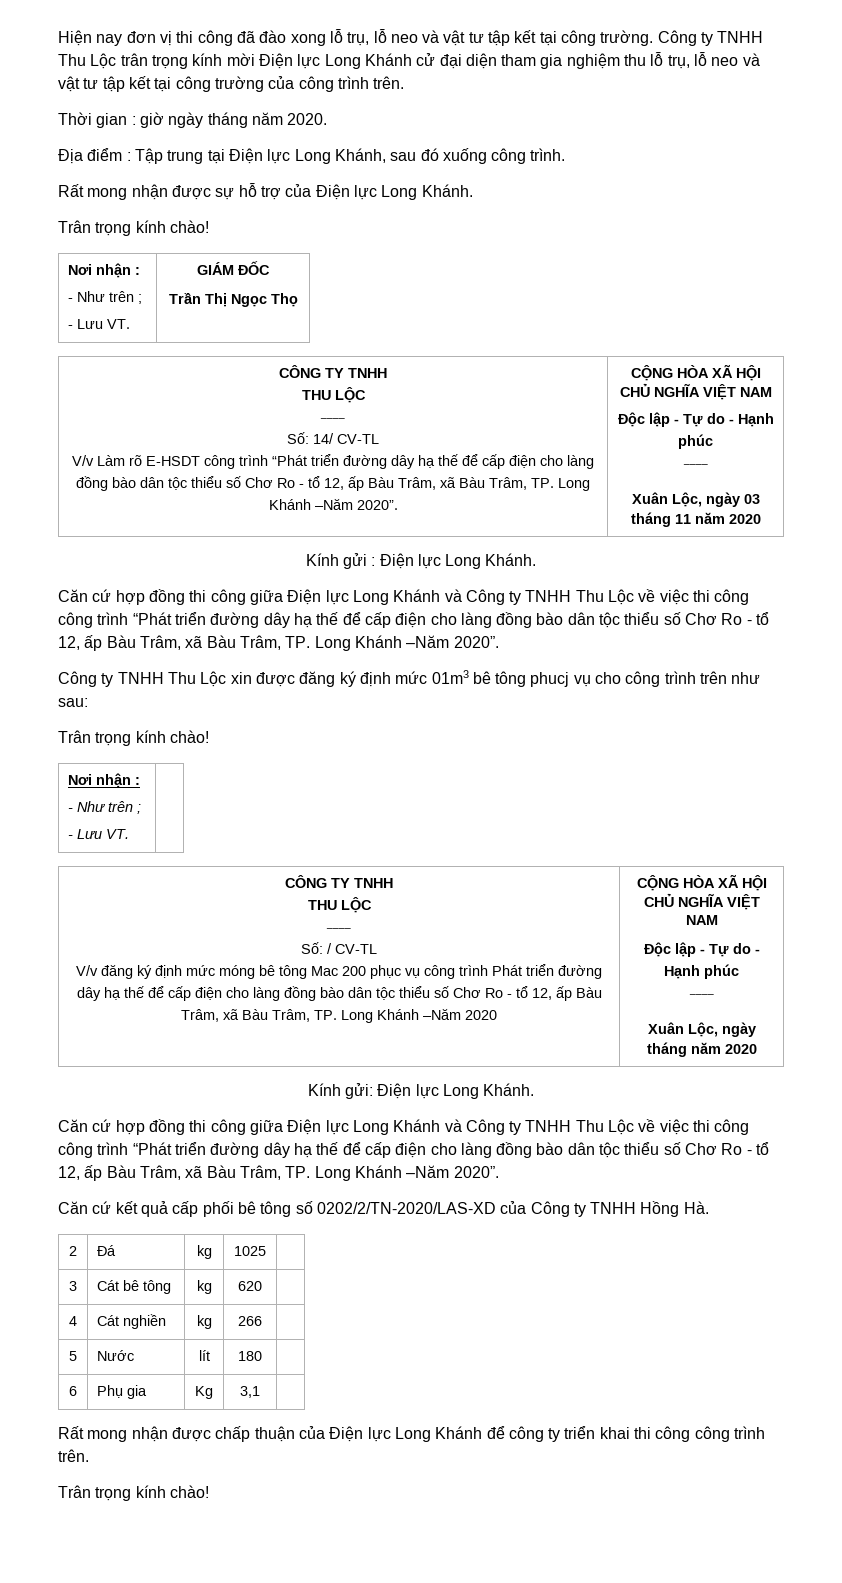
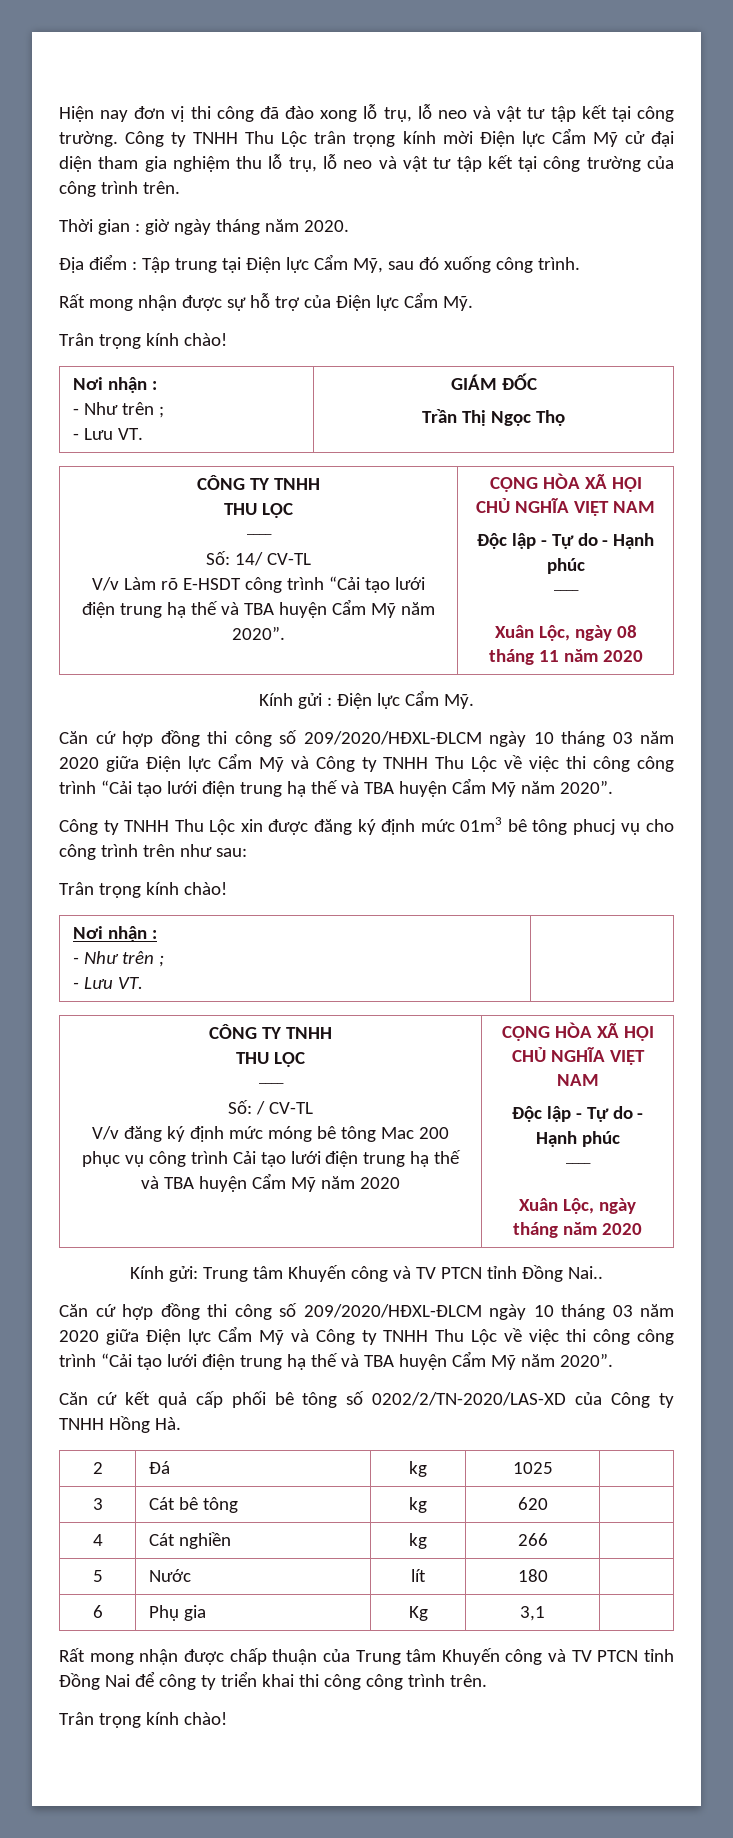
[324,53,412,69] Long Khánh -> [551,128,618,147] Cẩm Mỹ
[294,148,386,164] Long Khánh, -> [313,254,383,273] Cẩm Mỹ,
[381,184,473,200] Long Khánh. -> [403,292,473,311] Cẩm Mỹ.
[272,454,594,469] [75,476,590,491] [268,498,353,510] “Phát triển đường dây hạ thế để cấp điện cho làng đồng bào dân tộc thiểu số Chơ Ro - tổ 12, ấp Bàu Trâm, xã Bàu Trâm, TP. Long Khánh –Năm -> [328,576,425,593] [82,599,435,618] “Cải tạo lưới điện trung hạ thế và TBA huyện Cẩm Mỹ năm
[743,494,760,504] 03 -> [616,625,637,638] 08
[445,553,537,569] [58,589,441,605] Long Khánh. // Căn cứ hợp đồng thi công giữa Điện lực Long Khánh -> [404,690,474,709] [59,730,674,747] [59,753,284,772] Cẩm Mỹ. // Căn cứ hợp đồng thi công số 209/2020/HĐXL-ĐLCM ngày 10 tháng 03 năm 2020 giữa Điện lực Cẩm Mỹ
[132,612,770,628] [58,635,450,651] “Phát triển đường dây hạ thế để cấp điện cho làng đồng bào dân tộc thiểu số Chơ Ro - tổ 12, ấp Bàu Trâm, xã Bàu Trâm, TP. Long Khánh –Năm -> [100,778,555,797] “Cải tạo lưới điện trung hạ thế và TBA huyện Cẩm Mỹ năm
[492,964,602,979] [76,986,602,1001] [181,1008,461,1023] Phát triển đường dây hạ thế để cấp điện cho làng đồng bào dân tộc thiểu số Chơ Ro - tổ 12, ấp Bàu Trâm, xã Bàu Trâm, TP. Long Khánh –Năm -> [232,1150,462,1167] [141,1173,355,1192] Cải tạo lưới điện trung hạ thế và TBA huyện Cẩm Mỹ năm
[377,1083,535,1099] [58,1119,441,1135] Điện lực Long Khánh. // Căn cứ hợp đồng thi công giữa Điện lực Long Khánh -> [203,1265,603,1282] [59,1303,674,1320] [59,1326,284,1345] Trung tâm Khuyến công và TV PTCN tỉnh Đồng Nai.. // Căn cứ hợp đồng thi công số 209/2020/HĐXL-ĐLCM ngày 10 tháng 03 năm 2020 giữa Điện lực Cẩm Mỹ
[132,1142,770,1158] [58,1165,450,1181] “Phát triển đường dây hạ thế để cấp điện cho làng đồng bào dân tộc thiểu số Chơ Ro - tổ 12, ấp Bàu Trâm, xã Bàu Trâm, TP. Long Khánh –Năm -> [100,1351,555,1370] “Cải tạo lưới điện trung hạ thế và TBA huyện Cẩm Mỹ năm
[329,1426,483,1442] Điện lực Long Khánh -> [355,1648,675,1665] [59,1673,130,1690] Trung tâm Khuyến công và TV PTCN tỉnh Đồng Nai

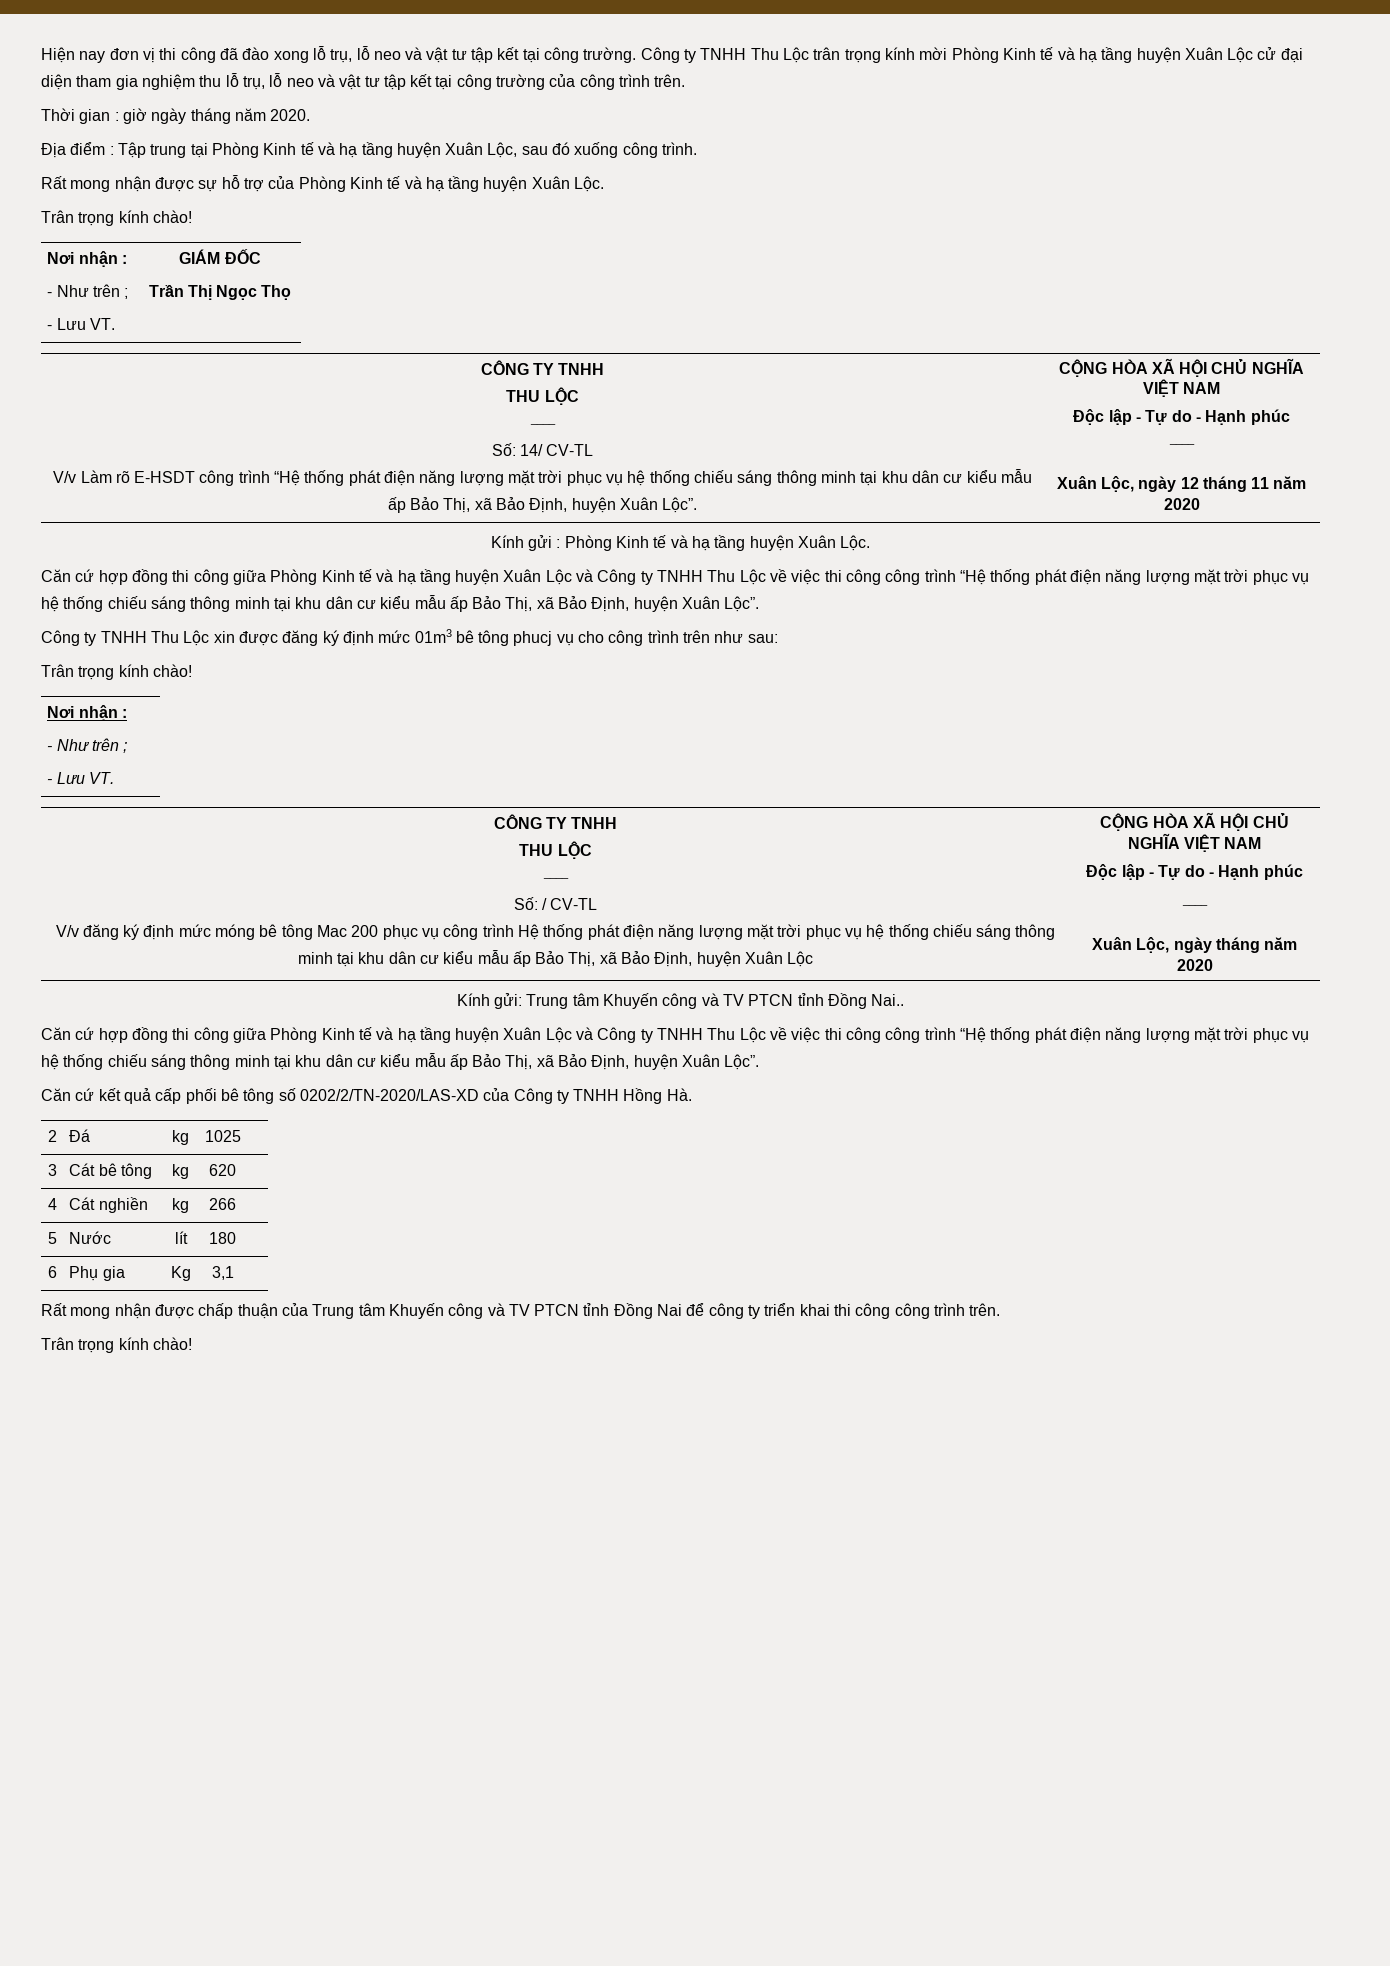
[479,128,618,147] Điện lực Cẩm Mỹ -> [951,47,1254,63] Phòng Kinh tế và hạ tầng huyện Xuân Lộc
[245,254,383,273] Điện lực Cẩm Mỹ, -> [211,142,518,158] Phòng Kinh tế và hạ tầng huyện Xuân Lộc,
[335,292,473,311] Điện lực Cẩm Mỹ. -> [298,176,605,192] Phòng Kinh tế và hạ tầng huyện Xuân Lộc.
[328,576,425,593] [82,599,435,618] [232,626,285,640] “Cải tạo lưới điện trung hạ thế và TBA huyện Cẩm Mỹ năm 2020”. -> [274,469,1032,486] [387,497,698,513] “Hệ thống phát điện năng lượng mặt trời phục vụ hệ thống chiếu sáng thông minh tại khu dân cư kiểu mẫu ấp Bảo Thị, xã Bảo Định, huyện Xuân Lộc”.
[616,625,637,638] 08 -> [1180,477,1199,489] 12
[337,690,474,709] [59,730,674,747] [59,753,284,772] Điện lực Cẩm Mỹ. // Căn cứ hợp đồng thi công số 209/2020/HĐXL-ĐLCM ngày 10 tháng 03 năm 2020 giữa Điện lực Cẩm Mỹ -> [564,535,871,551] [41,569,572,585] Phòng Kinh tế và hạ tầng huyện Xuân Lộc. // Căn cứ hợp đồng thi công giữa Phòng Kinh tế và hạ tầng huyện Xuân Lộc
[100,778,613,797] “Cải tạo lưới điện trung hạ thế và TBA huyện Cẩm Mỹ năm 2020”. -> [959,569,1309,585] [41,595,760,612] “Hệ thống phát điện năng lượng mặt trời phục vụ hệ thống chiếu sáng thông minh tại khu dân cư kiểu mẫu ấp Bảo Thị, xã Bảo Định, huyện Xuân Lộc”.
[232,1150,462,1167] [141,1173,400,1192] Cải tạo lưới điện trung hạ thế và TBA huyện Cẩm Mỹ năm 2020 -> [517,924,1056,940] [297,950,814,967] Hệ thống phát điện năng lượng mặt trời phục vụ hệ thống chiếu sáng thông minh tại khu dân cư kiểu mẫu ấp Bảo Thị, xã Bảo Định, huyện Xuân Lộc
[279,1303,674,1320] [59,1326,284,1345] số 209/2020/HĐXL-ĐLCM ngày 10 tháng 03 năm 2020 giữa Điện lực Cẩm Mỹ -> [232,1027,572,1043] giữa Phòng Kinh tế và hạ tầng huyện Xuân Lộc
[100,1351,613,1370] “Cải tạo lưới điện trung hạ thế và TBA huyện Cẩm Mỹ năm 2020”. -> [959,1027,1309,1043] [41,1053,760,1070] “Hệ thống phát điện năng lượng mặt trời phục vụ hệ thống chiếu sáng thông minh tại khu dân cư kiểu mẫu ấp Bảo Thị, xã Bảo Định, huyện Xuân Lộc”.

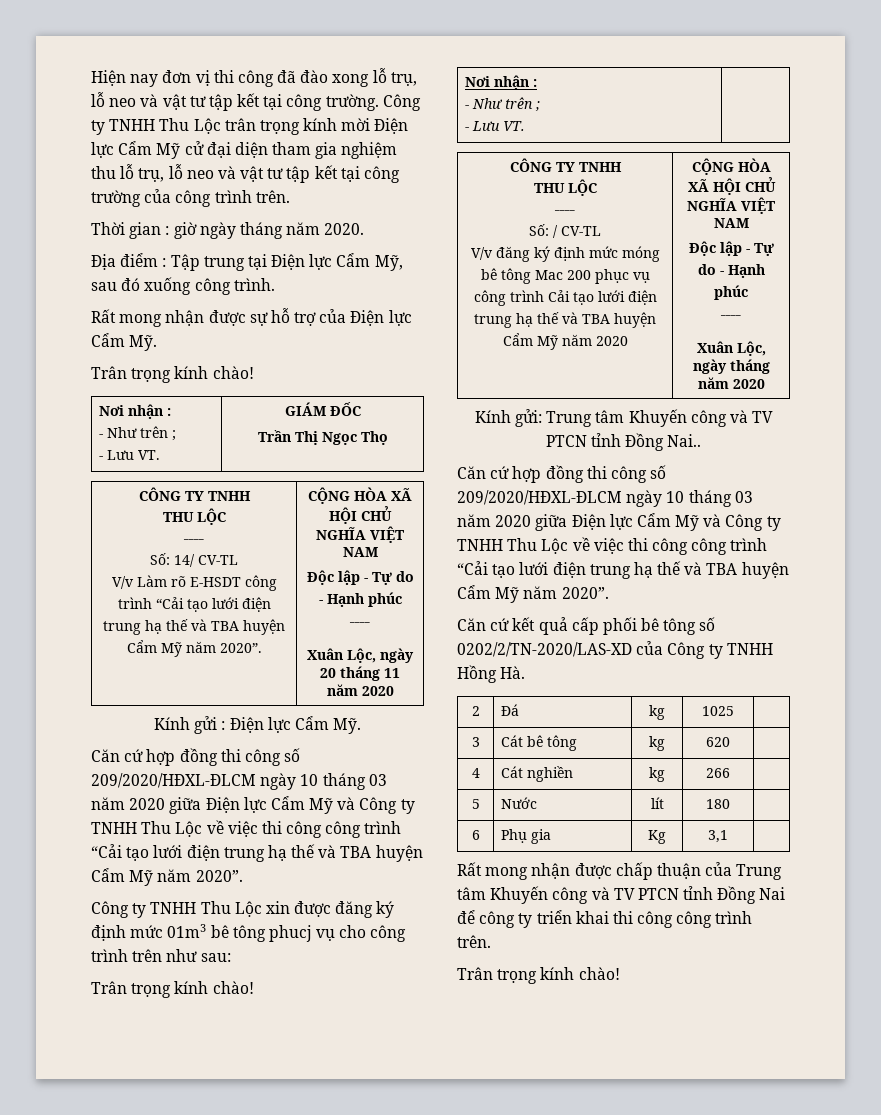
[951,47,1254,63] Phòng Kinh tế và hạ tầng huyện Xuân Lộc -> [374,118,409,134] [91,141,181,159] Điện lực Cẩm Mỹ
[211,142,518,158] Phòng Kinh tế và hạ tầng huyện Xuân Lộc, -> [271,253,403,271] Điện lực Cẩm Mỹ,
[298,176,605,192] Phòng Kinh tế và hạ tầng huyện Xuân Lộc. -> [350,310,412,326] [91,333,158,351] Điện lực Cẩm Mỹ.
[274,469,1032,486] [387,497,698,513] “Hệ thống phát điện năng lượng mặt trời phục vụ hệ thống chiếu sáng thông minh tại khu dân cư kiểu mẫu ấp Bảo Thị, xã Bảo Định, huyện Xuân Lộc”. -> [155,597,271,612] [103,619,285,635] [126,640,262,657] “Cải tạo lưới điện trung hạ thế và TBA huyện Cẩm Mỹ năm 2020”.
[1180,477,1199,489] 12 -> [320,668,336,678] 20
[564,535,871,551] [41,569,572,585] Phòng Kinh tế và hạ tầng huyện Xuân Lộc. // Căn cứ hợp đồng thi công giữa Phòng Kinh tế và hạ tầng huyện Xuân Lộc -> [229,716,362,734] [91,748,301,766] [91,773,387,790] [91,796,334,814] Điện lực Cẩm Mỹ. // Căn cứ hợp đồng thi công số 209/2020/HĐXL-ĐLCM ngày 10 tháng 03 năm 2020 giữa Điện lực Cẩm Mỹ
[959,569,1309,585] [41,595,760,612] “Hệ thống phát điện năng lượng mặt trời phục vụ hệ thống chiếu sáng thông minh tại khu dân cư kiểu mẫu ấp Bảo Thị, xã Bảo Định, huyện Xuân Lộc”. -> [91,844,423,862] [91,868,243,886] “Cải tạo lưới điện trung hạ thế và TBA huyện Cẩm Mỹ năm 2020”.
[517,924,1056,940] [297,950,814,967] Hệ thống phát điện năng lượng mặt trời phục vụ hệ thống chiếu sáng thông minh tại khu dân cư kiểu mẫu ấp Bảo Thị, xã Bảo Định, huyện Xuân Lộc -> [547,290,657,305] [474,312,656,328] [502,333,628,350] Cải tạo lưới điện trung hạ thế và TBA huyện Cẩm Mỹ năm 2020
[232,1027,572,1043] giữa Phòng Kinh tế và hạ tầng huyện Xuân Lộc -> [650,465,667,479] [457,490,753,507] [457,513,700,531] số 209/2020/HĐXL-ĐLCM ngày 10 tháng 03 năm 2020 giữa Điện lực Cẩm Mỹ
[959,1027,1309,1043] [41,1053,760,1070] “Hệ thống phát điện năng lượng mặt trời phục vụ hệ thống chiếu sáng thông minh tại khu dân cư kiểu mẫu ấp Bảo Thị, xã Bảo Định, huyện Xuân Lộc”. -> [457,561,789,579] [457,585,609,603] “Cải tạo lưới điện trung hạ thế và TBA huyện Cẩm Mỹ năm 2020”.

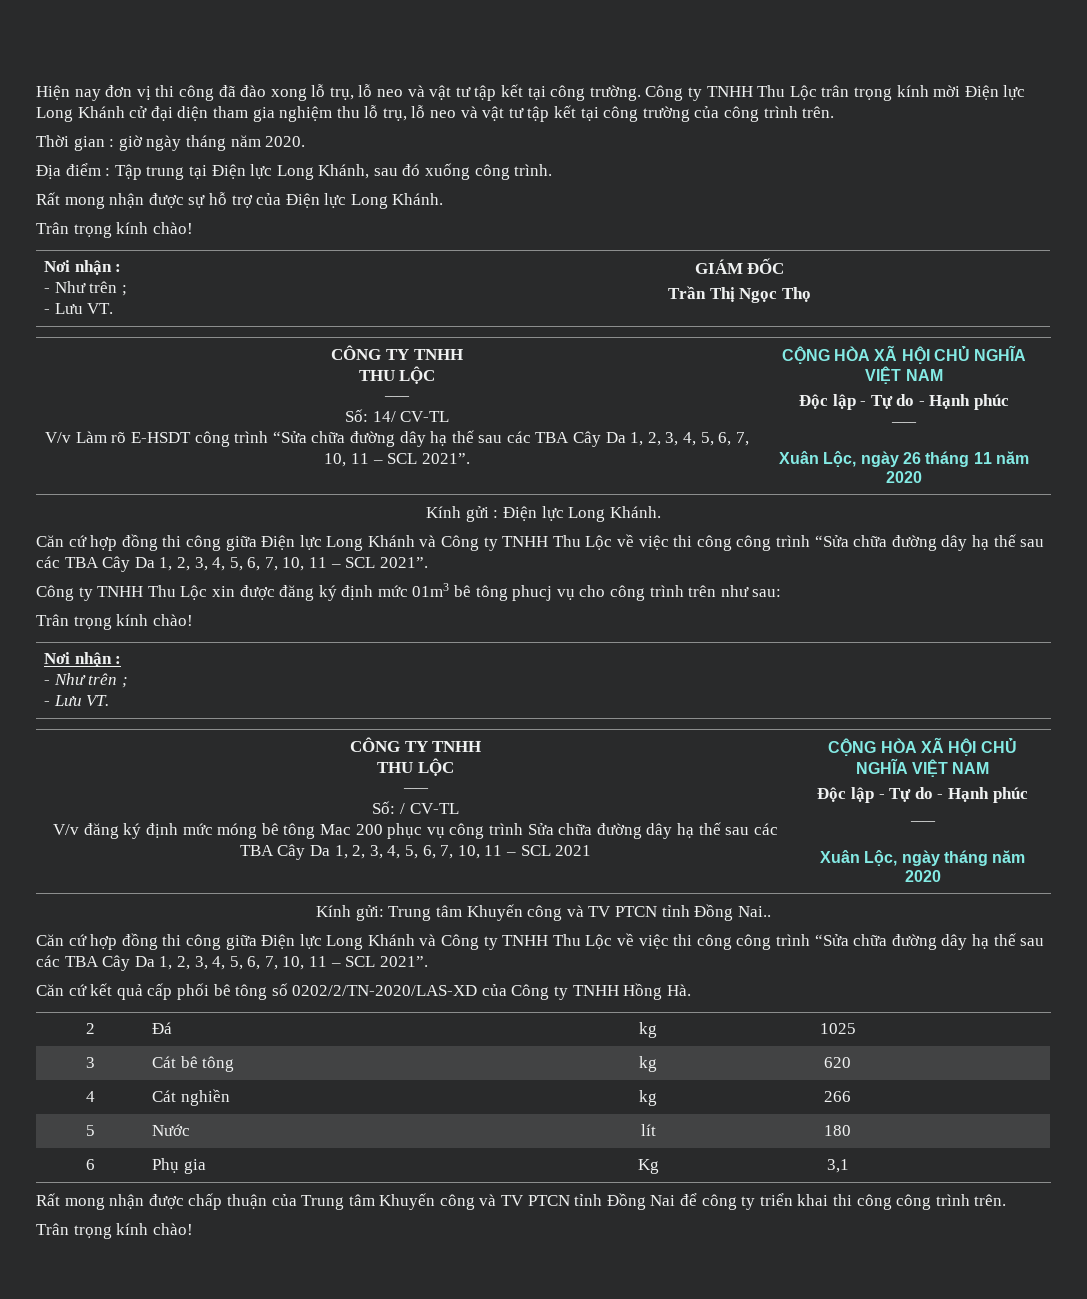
[118,141,181,159] Cẩm Mỹ -> [36,106,125,122] Long Khánh
[336,253,403,271] Cẩm Mỹ, -> [276,164,370,180] Long Khánh,
[91,333,158,351] Cẩm Mỹ. -> [350,193,444,209] Long Khánh.
[155,597,271,612] [103,619,285,635] [126,640,262,657] “Cải tạo lưới điện trung hạ thế và TBA huyện Cẩm Mỹ năm 2020”. -> [272,430,749,447] [324,453,470,467] “Sửa chữa đường dây hạ thế sau các TBA Cây Da 1, 2, 3, 4, 5, 6, 7, 10, 11 – SCL 2021”.
[320,668,336,678] 20 -> [903,452,921,464] 26
[294,716,362,734] [91,748,301,766] [91,773,387,790] [91,796,334,814] Cẩm Mỹ. // Căn cứ hợp đồng thi công số 209/2020/HĐXL-ĐLCM ngày 10 tháng 03 năm 2020 giữa Điện lực Cẩm Mỹ -> [568,506,661,522] [36,534,415,551] Long Khánh. // Căn cứ hợp đồng thi công giữa Điện lực Long Khánh
[91,844,423,862] [91,868,243,886] “Cải tạo lưới điện trung hạ thế và TBA huyện Cẩm Mỹ năm 2020”. -> [814,534,1045,551] [36,556,428,572] “Sửa chữa đường dây hạ thế sau các TBA Cây Da 1, 2, 3, 4, 5, 6, 7, 10, 11 – SCL 2021”.
[547,290,657,305] [474,312,656,328] [502,333,628,350] Cải tạo lưới điện trung hạ thế và TBA huyện Cẩm Mỹ năm 2020 -> [527,822,778,839] [239,844,592,860] Sửa chữa đường dây hạ thế sau các TBA Cây Da 1, 2, 3, 4, 5, 6, 7, 10, 11 – SCL 2021
[650,465,667,479] [457,490,753,507] [457,513,700,531] số 209/2020/HĐXL-ĐLCM ngày 10 tháng 03 năm 2020 giữa Điện lực Cẩm Mỹ -> [225,934,415,950] giữa Điện lực Long Khánh
[457,561,789,579] [457,585,609,603] “Cải tạo lưới điện trung hạ thế và TBA huyện Cẩm Mỹ năm 2020”. -> [814,933,1045,950] [36,955,428,971] “Sửa chữa đường dây hạ thế sau các TBA Cây Da 1, 2, 3, 4, 5, 6, 7, 10, 11 – SCL 2021”.

